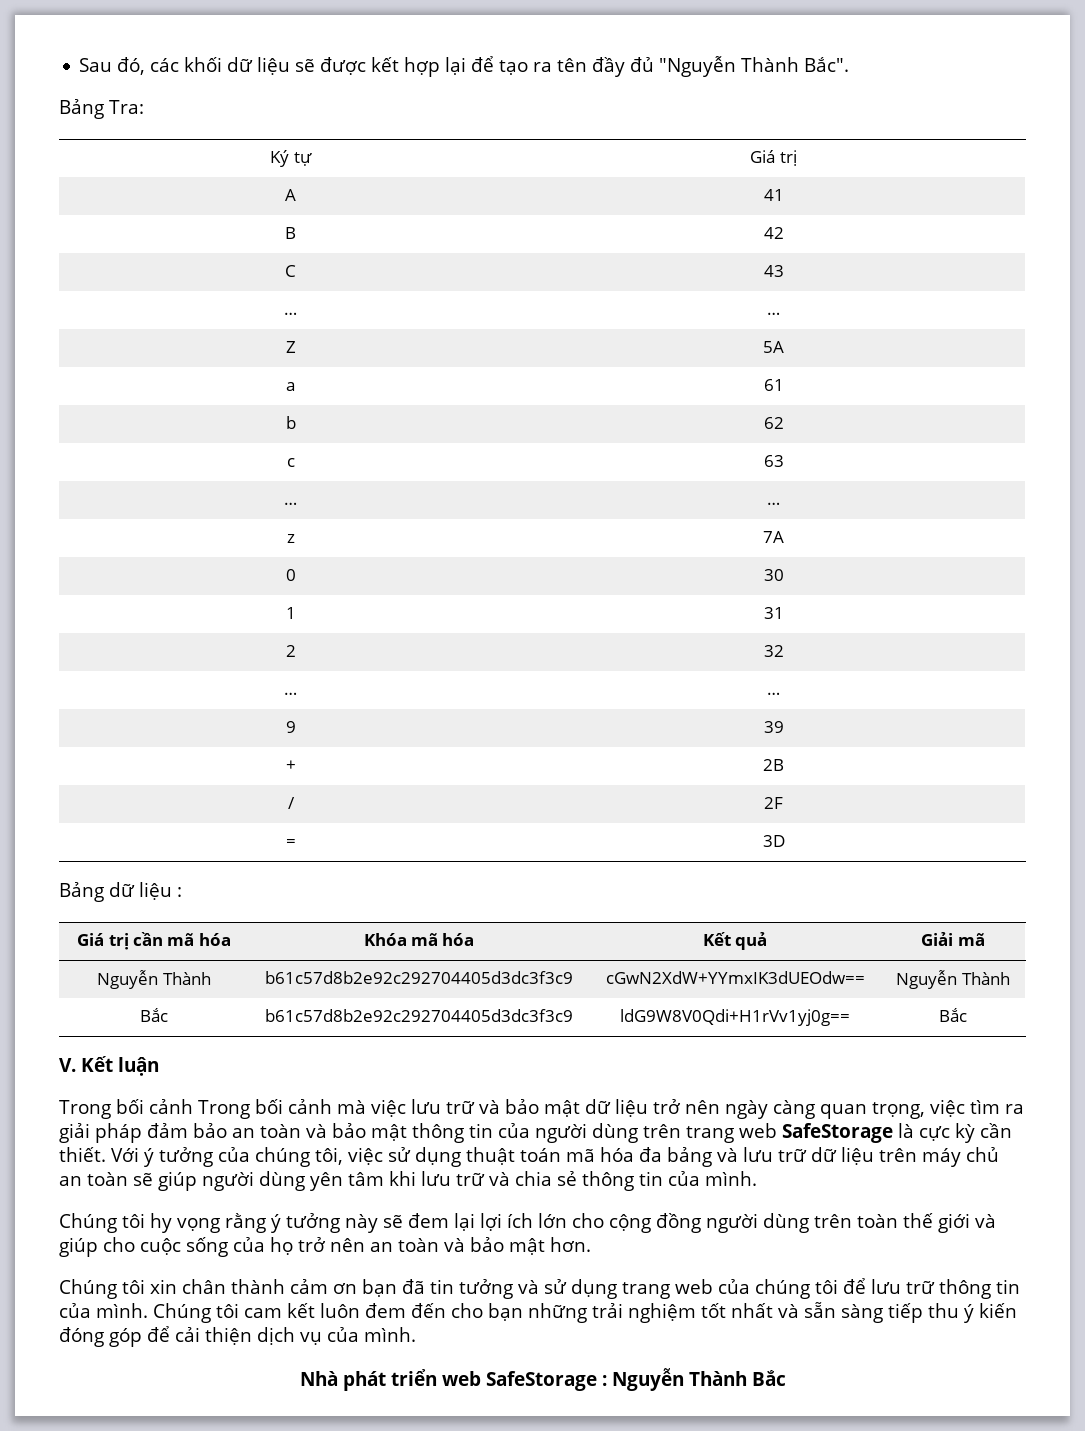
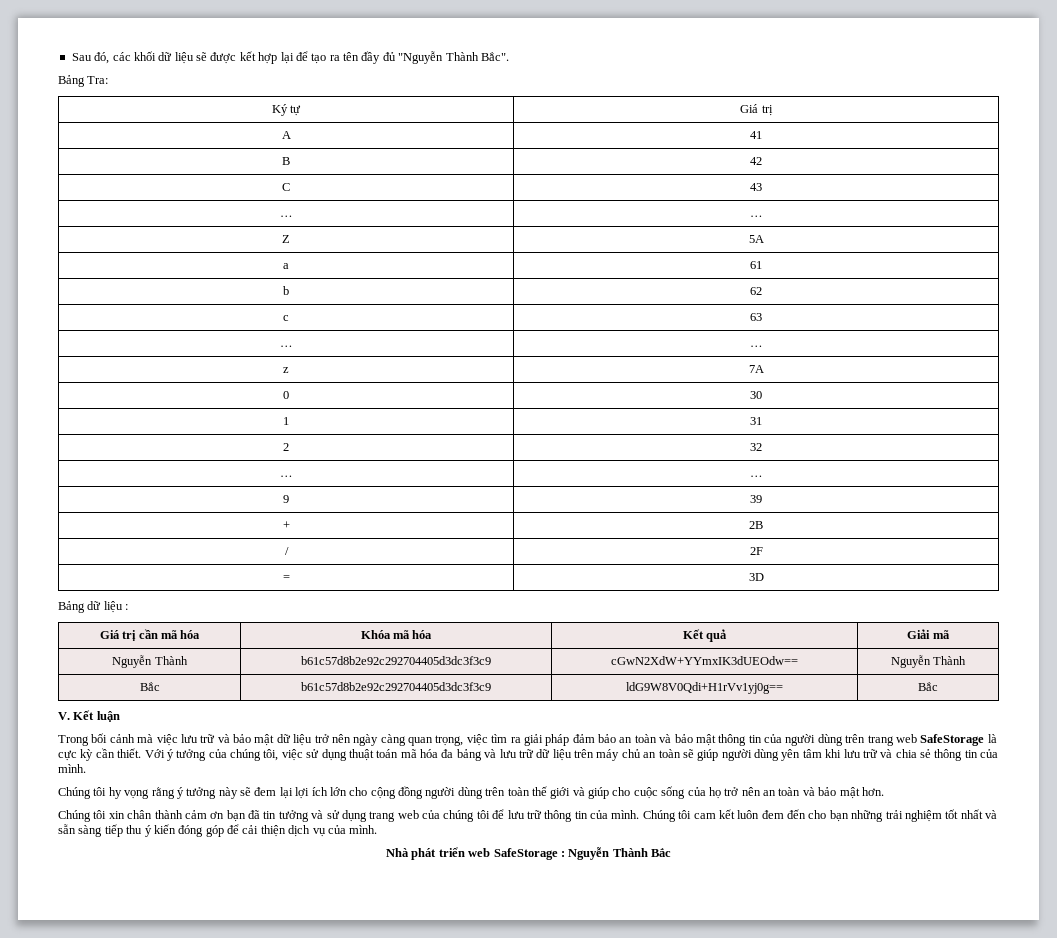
[197,1099,332,1119] Trong bối cảnh -> (135, 738) none

